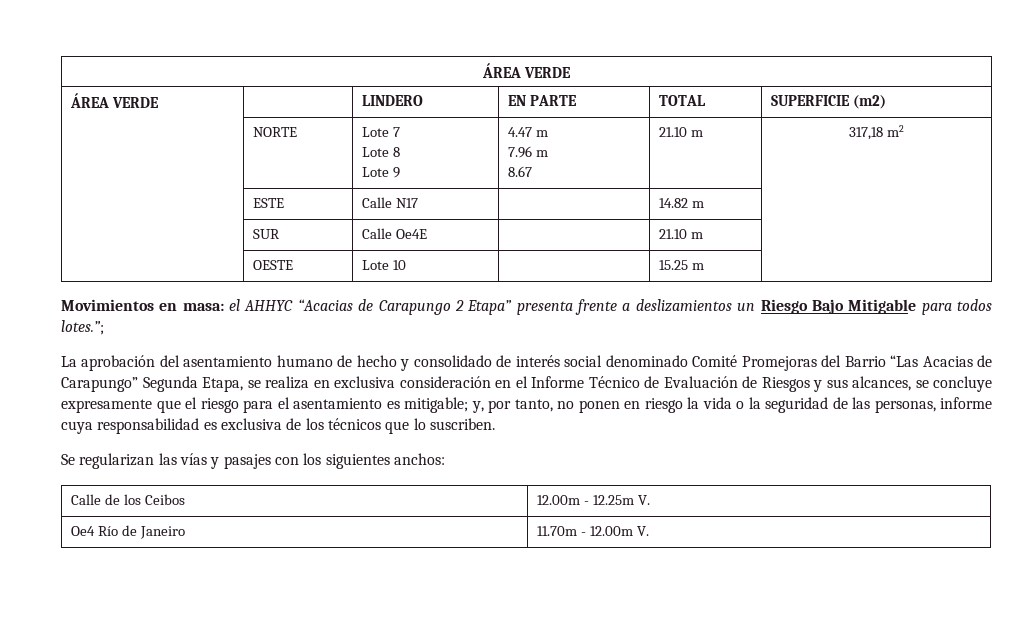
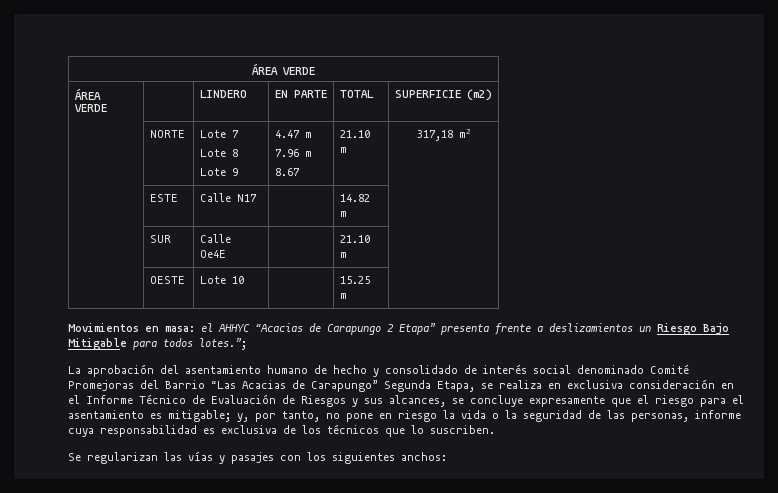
[578,400,620,413] ponen -> [346,413,373,422] pone
[71,494,186,505] [537,495,651,505] [71,525,186,539] [537,526,650,536] // Calle de los Ceibos | 12.00m - 12.25m V. // Oe4 Río de Janeiro | 11.70m - 12.00m V. -> (447, 456) none

